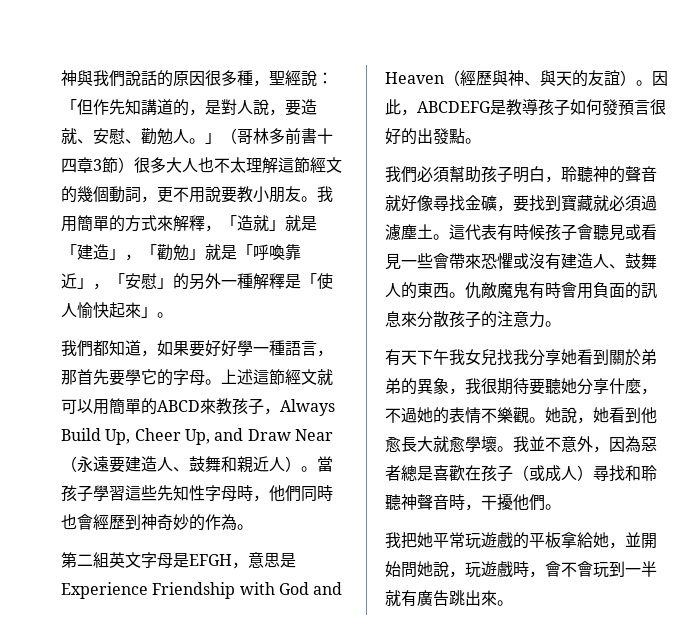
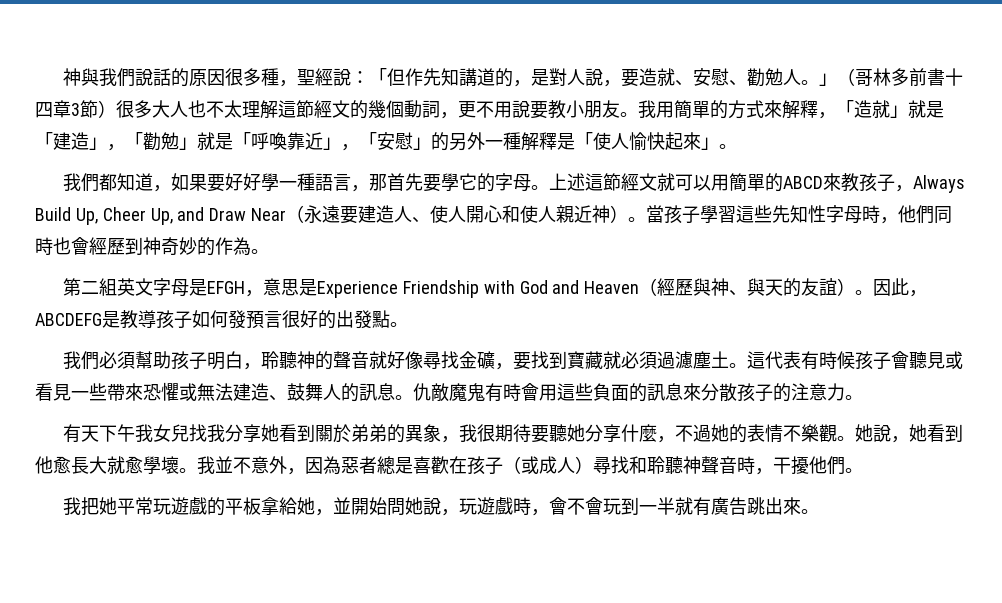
[189,456,285,473] 鼓舞和親近人 -> [430,205,611,223] 使人開心和使人親近神
[433,253,449,269] 會 -> (107, 392) none
[529,253,609,270] 沒有建造人 -> [197,383,269,401] 無法建造
[417,282,449,298] 東西 -> [359,383,395,401] 訊息
(593, 291) none -> [557,383,593,401] 這些

